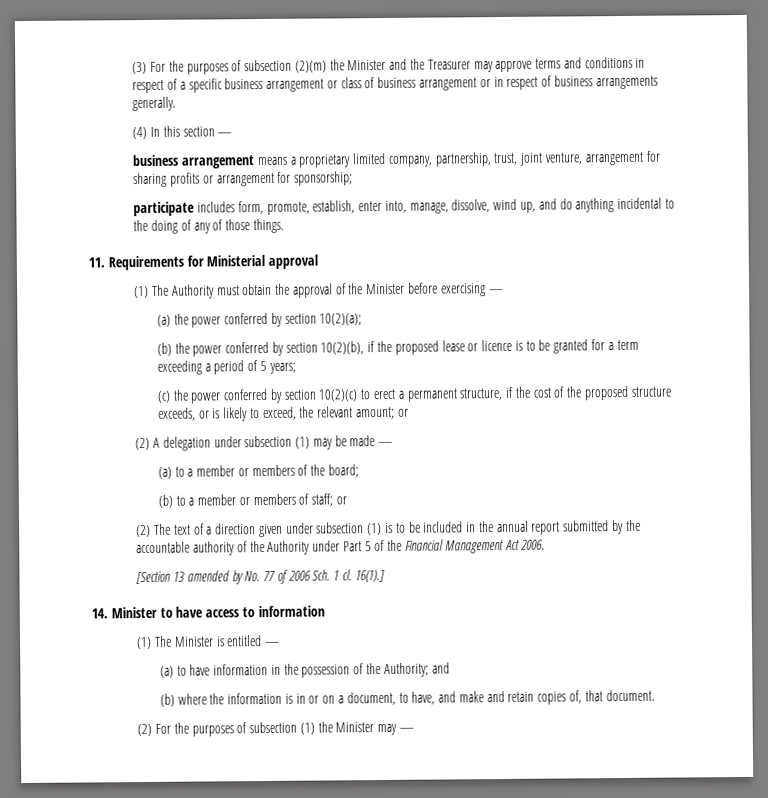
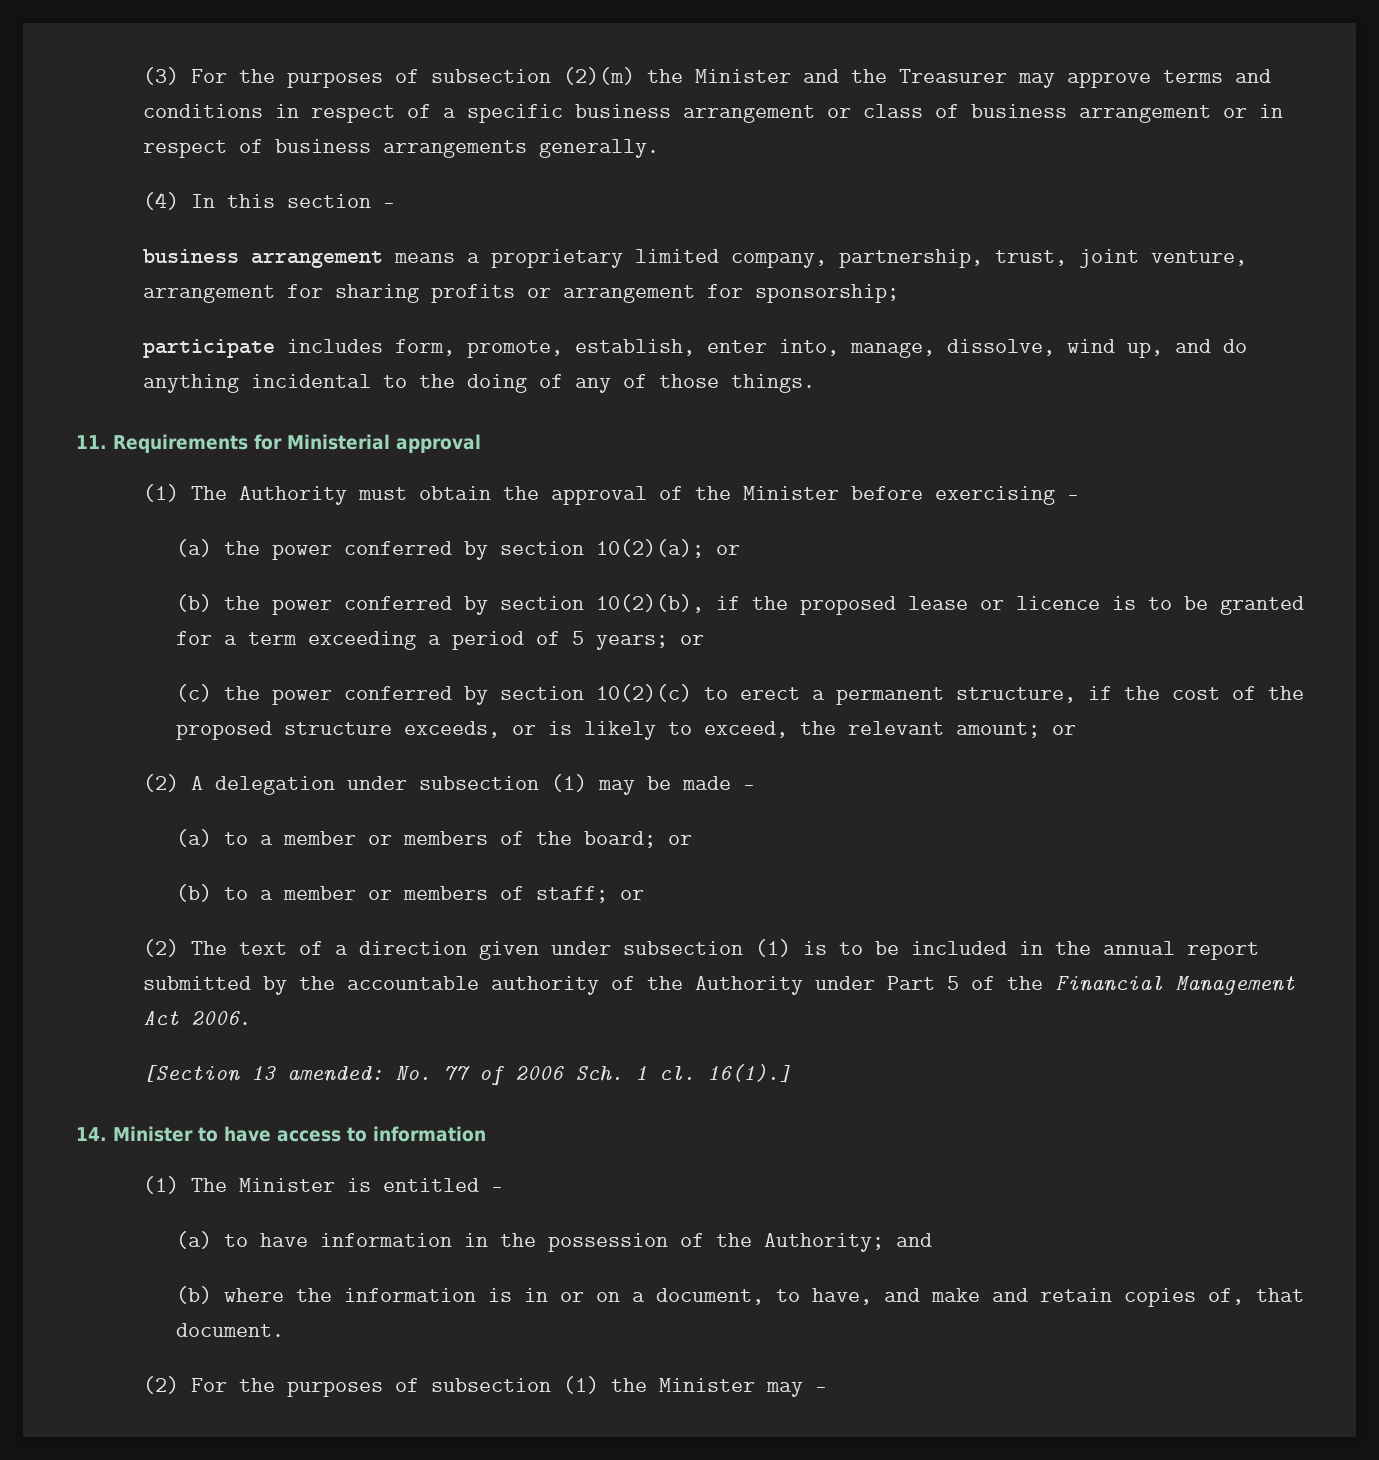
(363, 319) none -> [716,545,741,555] or
(296, 368) none -> [680,635,705,645] or
(360, 471) none -> [668,835,693,845] or
[186,570,244,585] amended by -> [286,1066,383,1082] amended:

